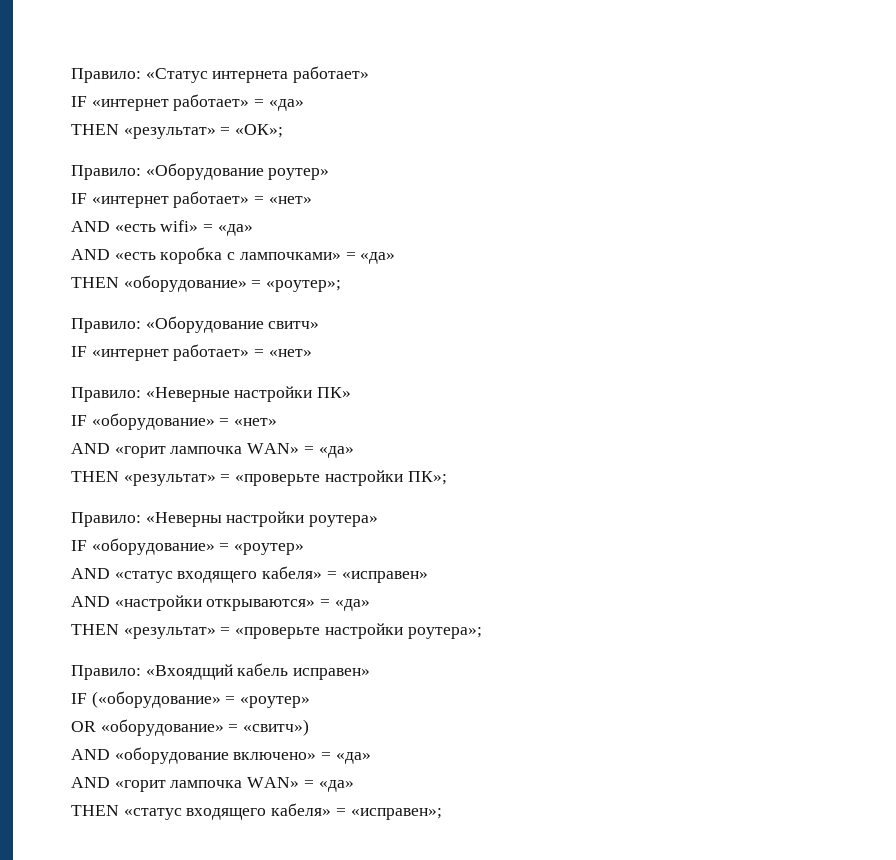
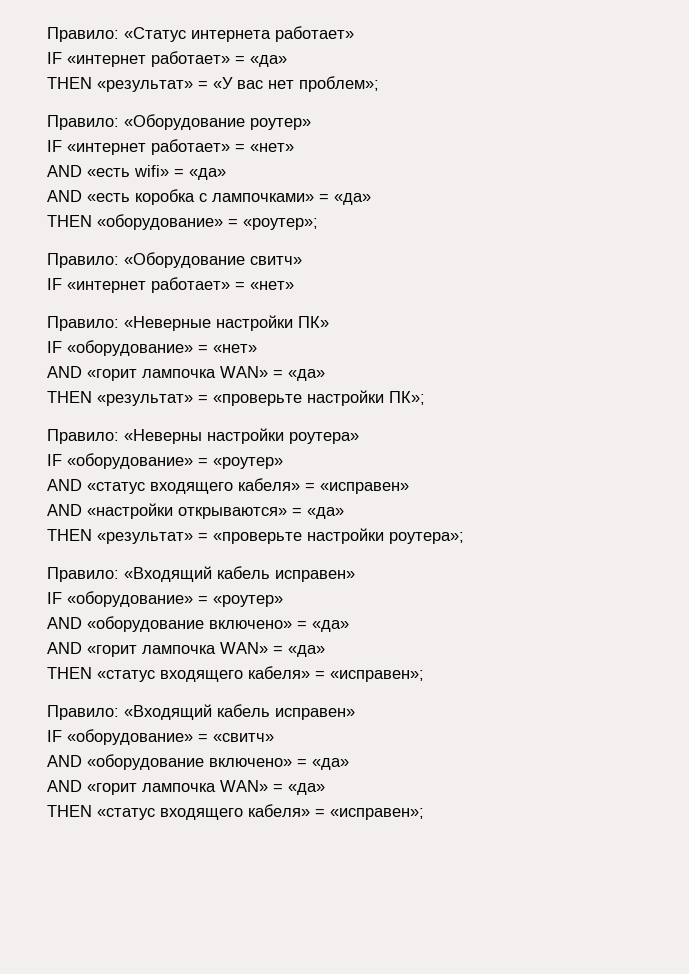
[235,124,284,138] «ОК»; -> [213,76,379,92] «У вас нет проблем»;
[145,663,371,680] [71,691,311,708] [71,719,310,736] «Вхоядщий кабель исправен» // IF («оборудование» = «роутер» // OR «оборудование» = «свитч») -> [124,566,355,582] [47,591,283,607] «Входящий кабель исправен» // IF «оборудование» = «роутер»
(442, 814) none -> [47,704,355,720] [47,729,274,745] [47,754,349,770] [47,780,325,795] [47,804,424,820] // Правило: «Входящий кабель исправен» // IF «оборудование» = «свитч» // AND «оборудование включено» = «да» // AND «горит лампочка WAN» = «да» // THEN «статус входящего кабеля» = «исправен»;

